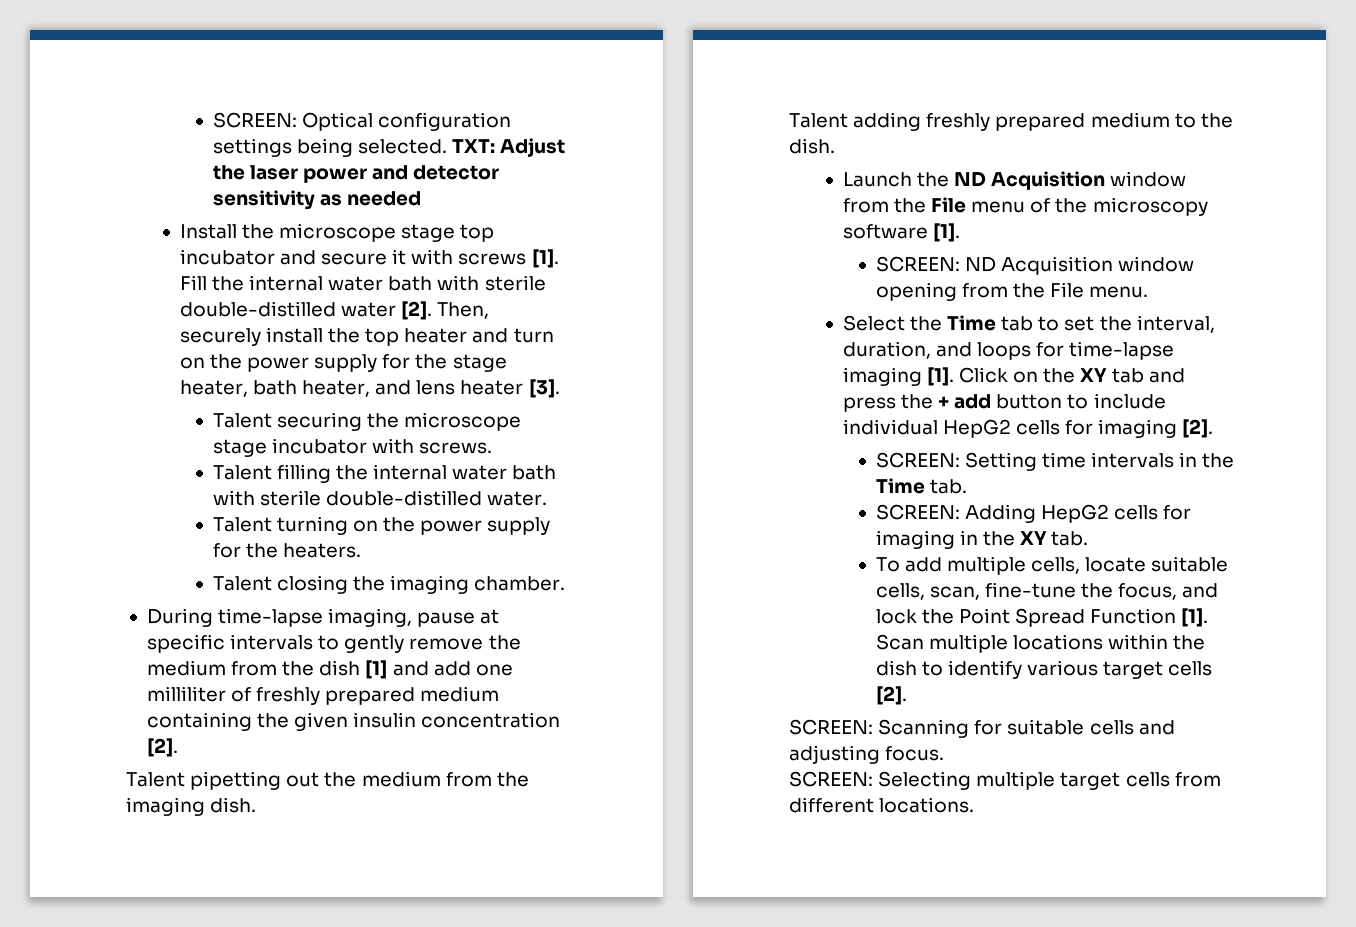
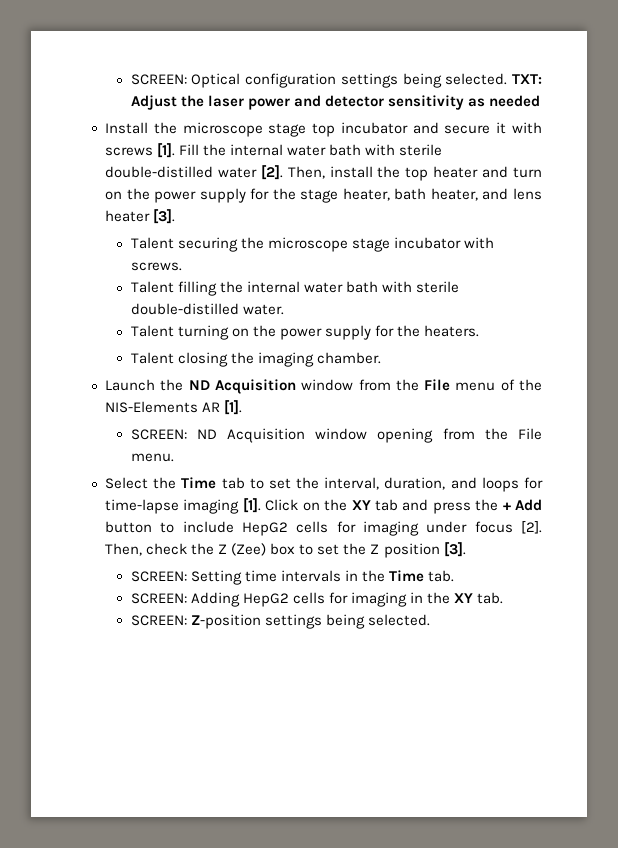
[179,328,261,346] securely -> (325, 172) none
[146,608,500,627] [146,634,521,653] [146,660,513,679] [146,686,500,705] [146,712,561,731] [146,738,178,757] [126,771,529,790] [126,797,257,816] [789,112,1233,131] [789,138,835,154] // During time-lapse imaging, pause at specific intervals to gently remove the medium from the dish [1] and add one milliliter of freshly prepared medium containing the given insulin concentration [2]. // Talent pipetting out the medium from the imaging dish. // Talent adding freshly prepared medium to the dish. -> (381, 358) none
[1092,197,1208,216] [842,224,928,239] microscopy software -> [105,401,221,413] NIS-Elements AR
[954,394,992,409] add -> [515,499,542,511] Add
[842,419,1214,438] individual HepG2 cells for imaging [2]. -> [242,521,543,536] [105,542,466,558] HepG2 cells for imaging under focus [2]. Then, check the Z (Zee) box to set the Z position [3].
[875,556,1229,575] [875,582,1219,600] [875,608,1209,627] [875,634,1206,653] [875,660,1213,679] [875,686,907,705] [789,719,1175,738] [789,745,945,764] [789,771,1221,790] [789,797,975,813] To add multiple cells, locate suitable cells, scan, fine-tune the focus, and lock the Point Spread Function [1]. Scan multiple locations within the dish to identify various target cells [2]. // SCREEN: Scanning for suitable cells and adjusting focus. // SCREEN: Selecting multiple target cells from different locations. -> [130,614,430,629] SCREEN: Z-position settings being selected.

